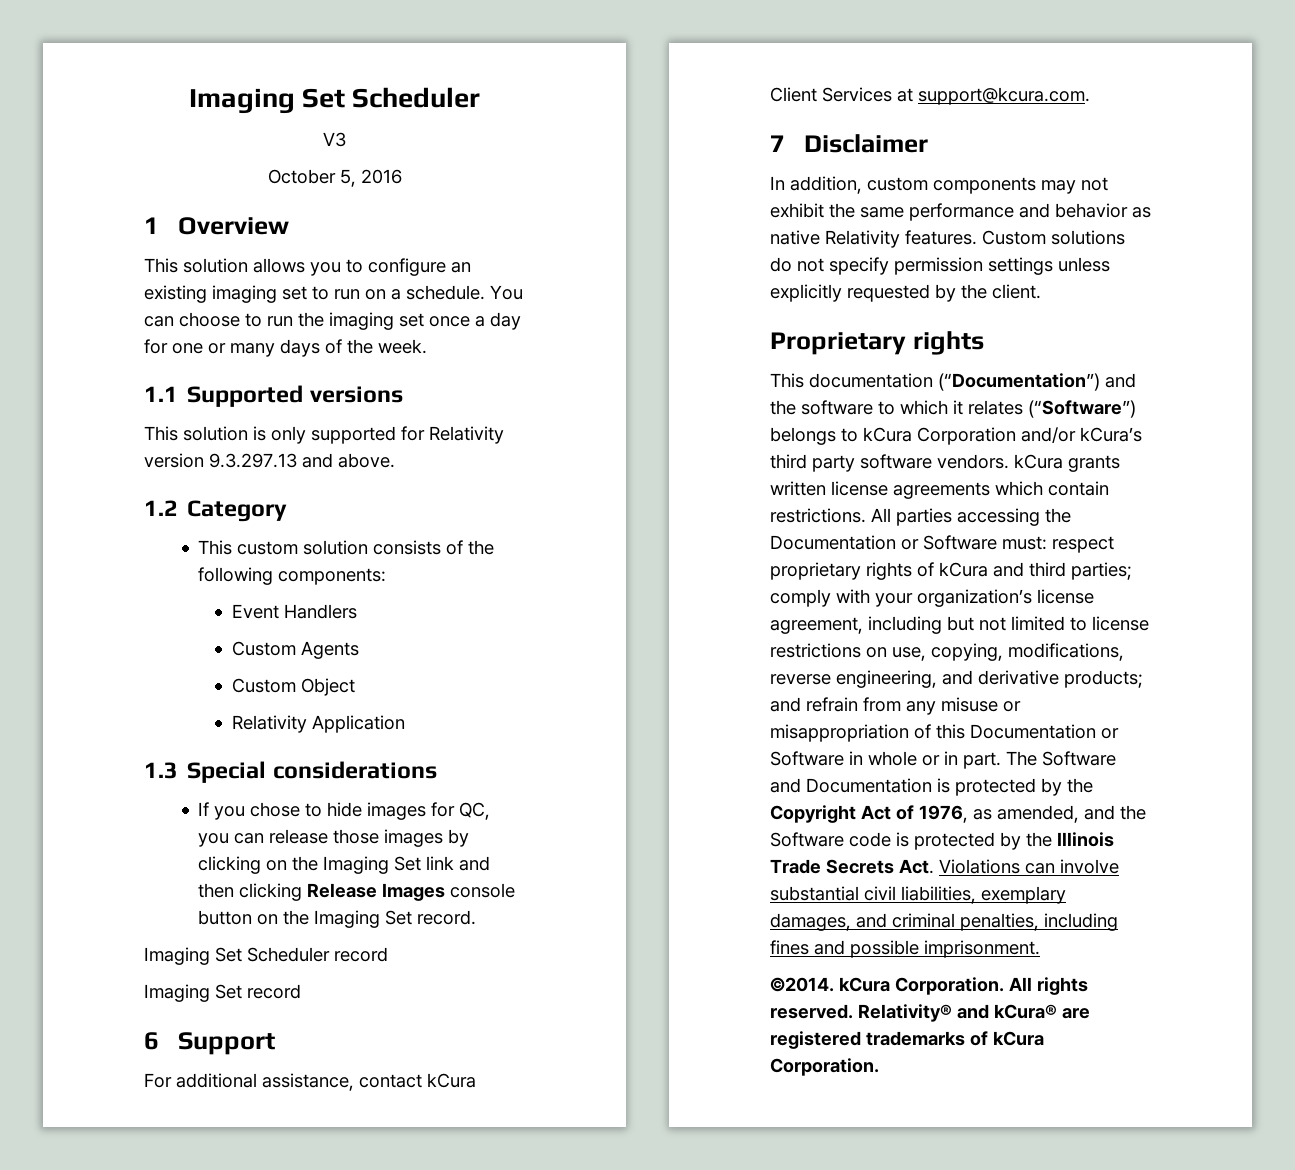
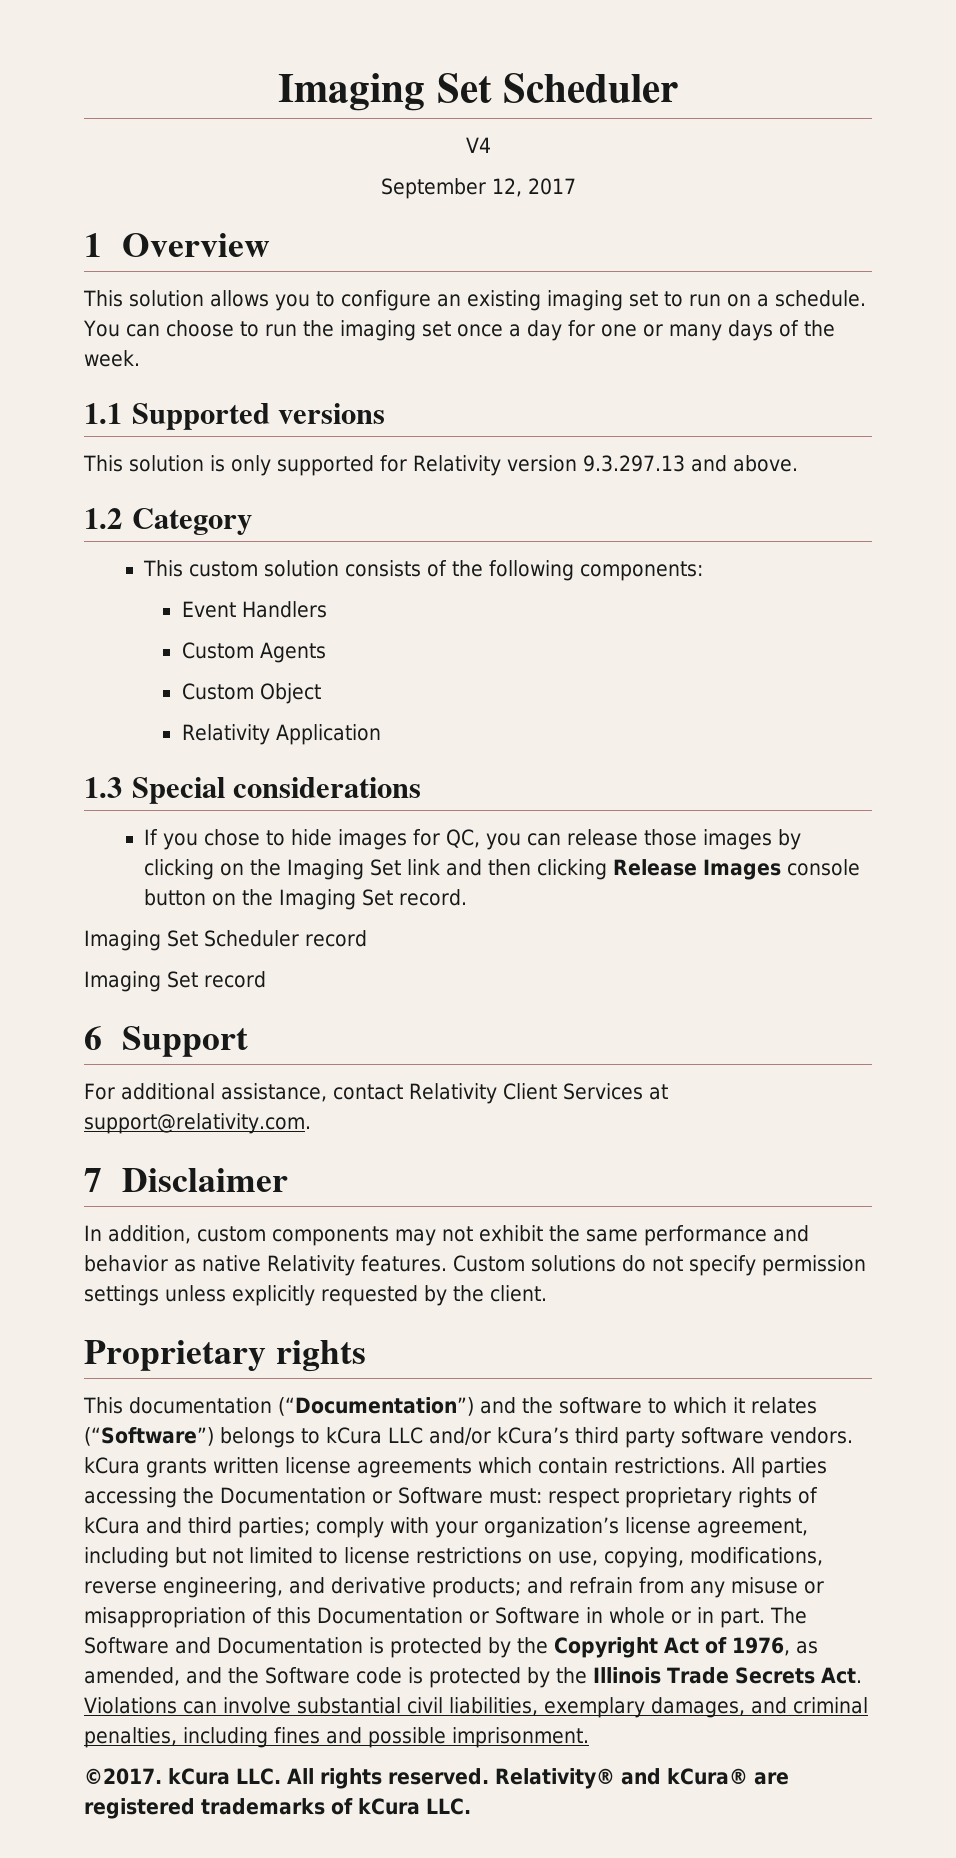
[323,132,346,147] [267,169,402,187] V3 // October 5, 2016 -> [465,137,491,153] [380,178,576,199] V4 // September 12, 2017
[427,1073,476,1088] kCura -> [408,1083,497,1104] Relativity
[918,87,1090,105] support@kcura.com. -> [84,1113,311,1134] support@relativity.com.
[917,427,1016,445] Corporation -> [388,1427,423,1444] LLC
[770,977,1004,995] ©2014. kCura Corporation. -> [84,1768,281,1785] ©2017. kCura LLC.
[770,1058,879,1076] Corporation. -> [426,1798,471,1815] LLC.

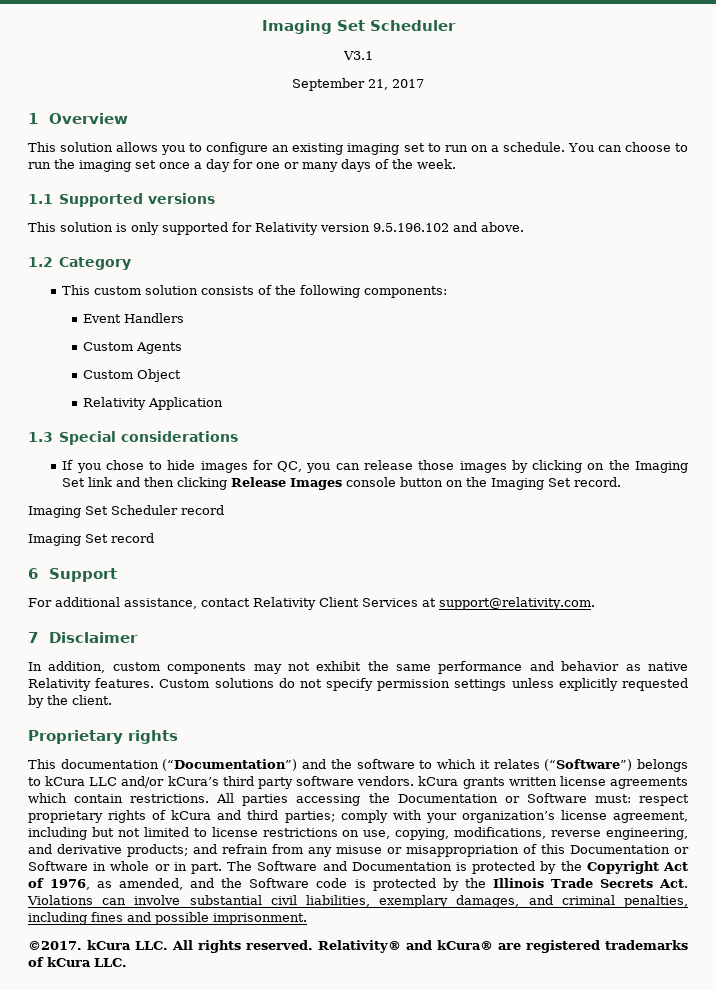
[465,137,491,153] V4 -> [342,51,373,60] V3.1
[491,178,522,197] 12, -> [368,79,388,90] 21,
[582,455,685,472] 9.3.297.13 -> [373,223,449,232] 9.5.196.102

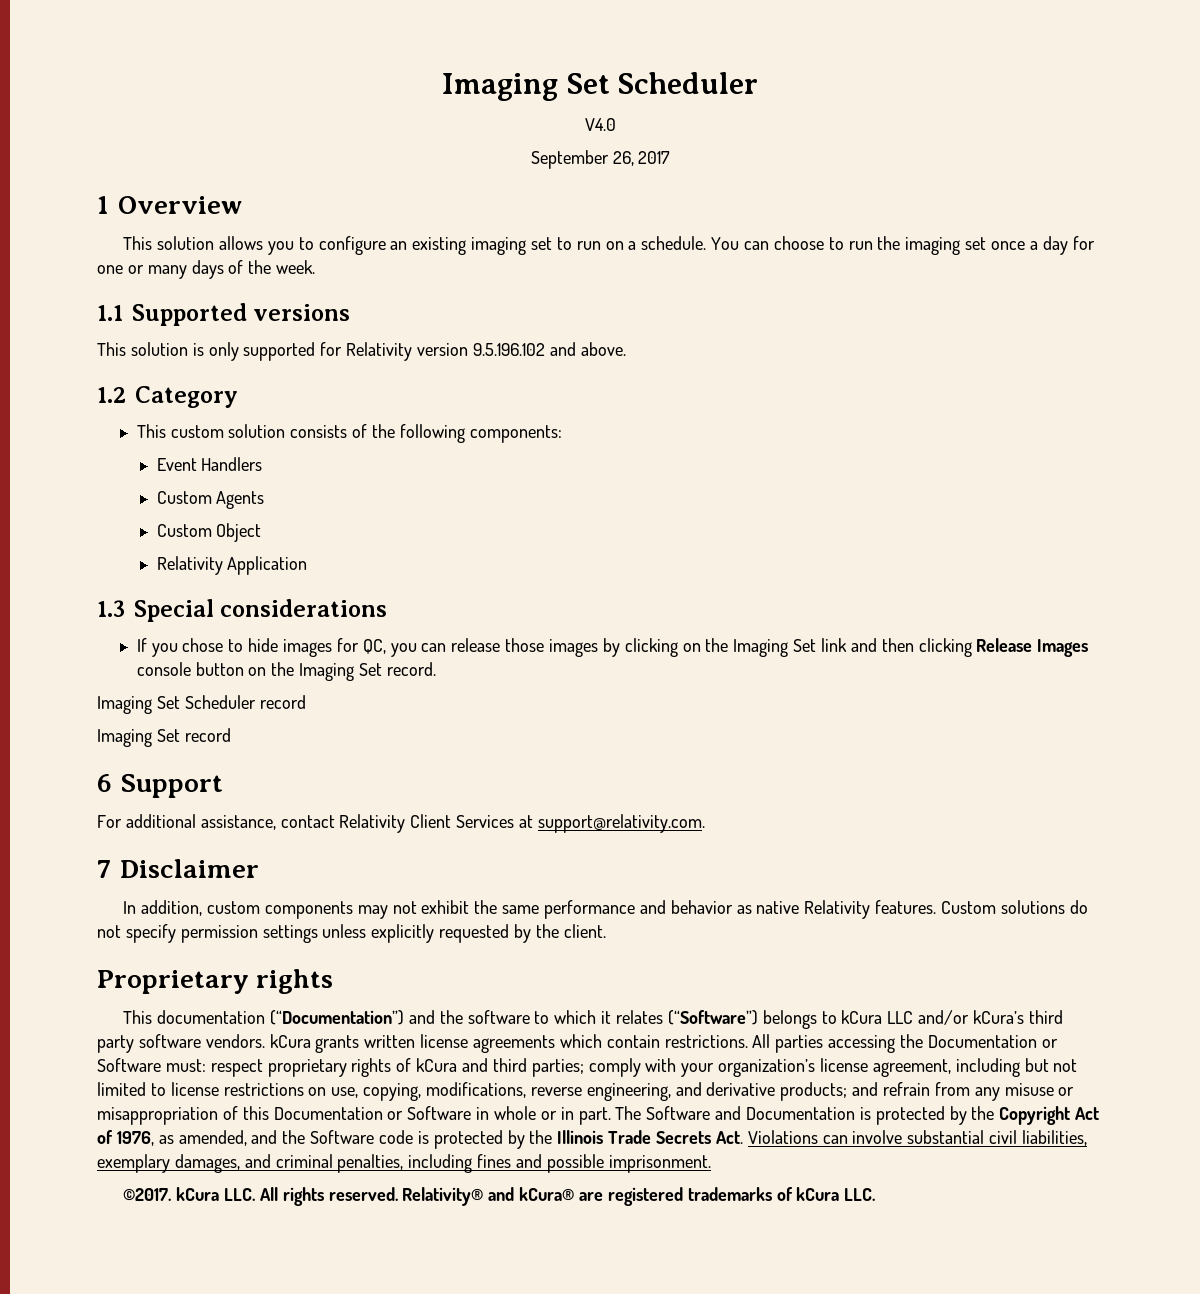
[342,51,373,60] V3.1 -> [584,118,616,131] V4.0
[368,79,388,90] 21, -> [612,151,634,166] 26,

